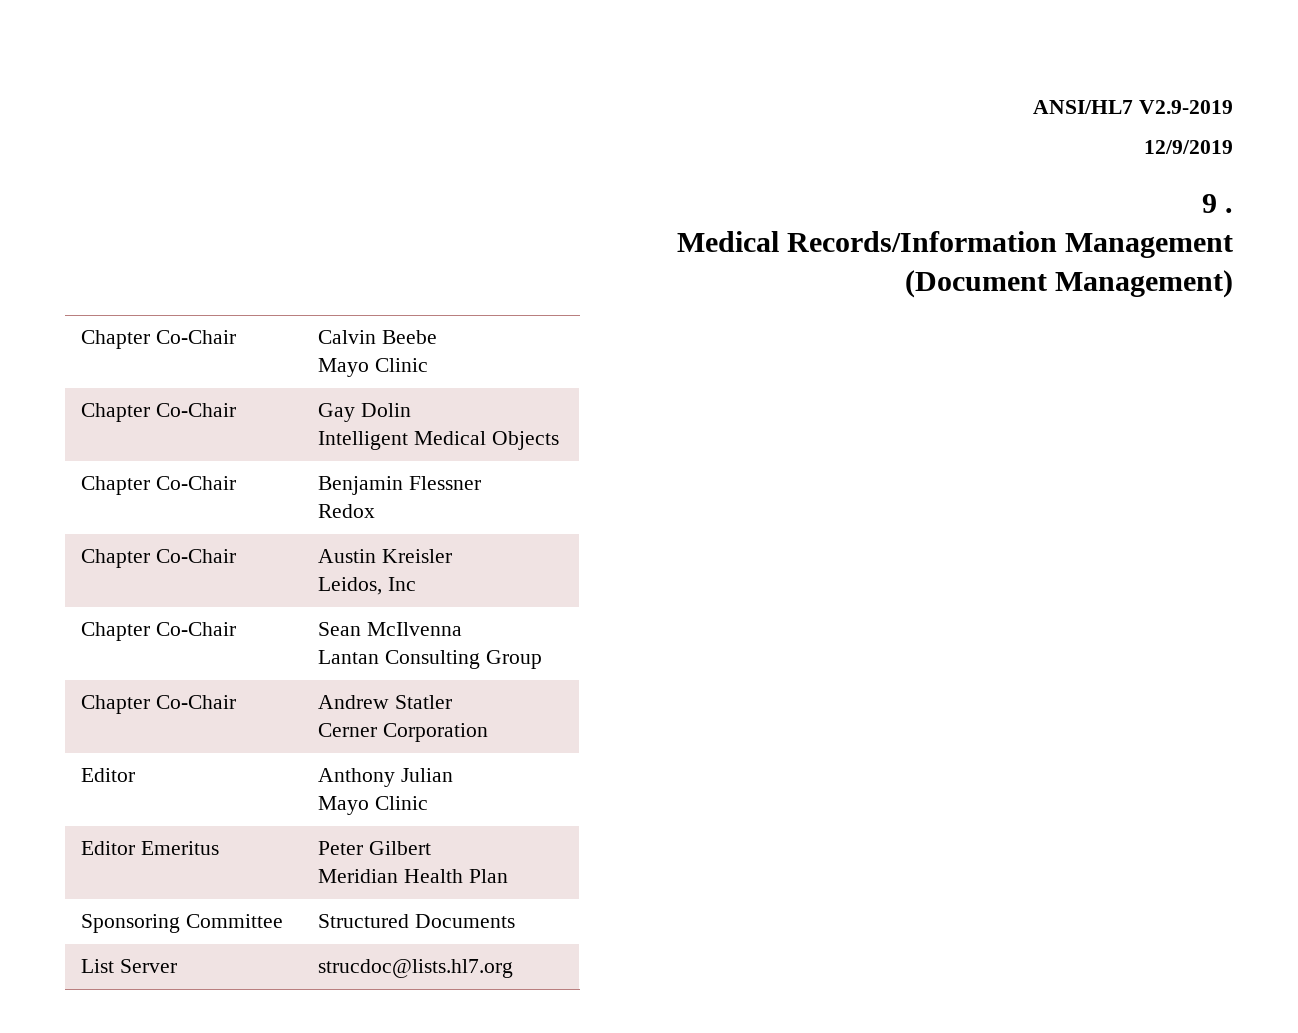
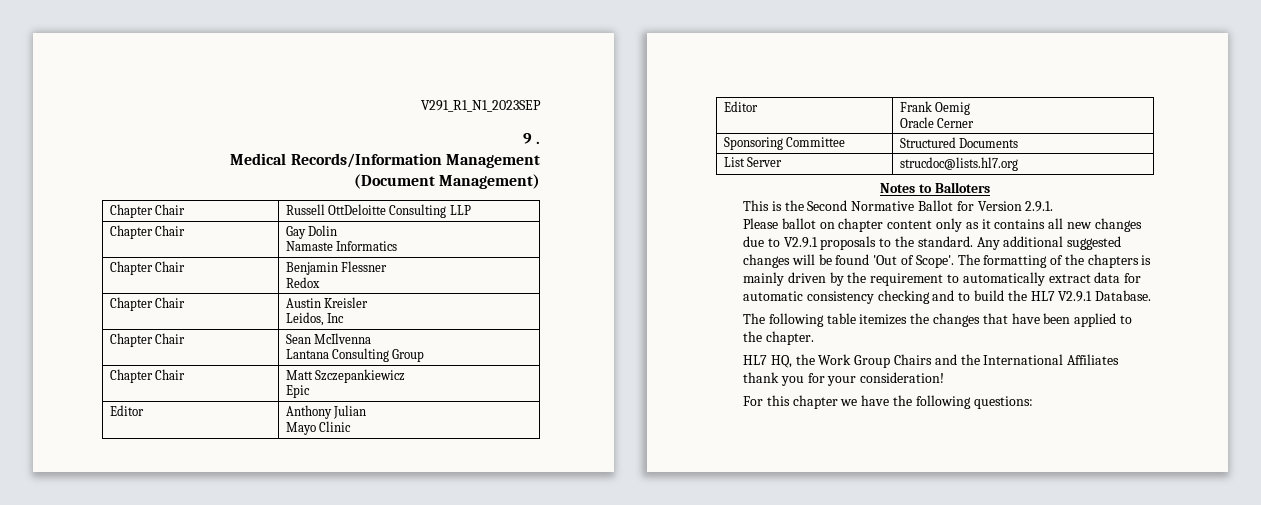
[1033,100,1233,114] [1144,140,1233,154] ANSI/HL7 V2.9-2019 // 12/9/2019 -> [421,100,541,112] V291_R1_N1_2023SEP
[156,330,237,344] [318,330,438,344] [318,358,429,377] [81,403,237,422] Co-Chair | Calvin Beebe // Mayo Clinic // Chapter Co-Chair -> [155,204,186,215] [285,204,471,218] [109,225,186,239] Chair | Russell OttDeloitte Consulting LLP // Chapter Chair
[318,431,559,450] [81,476,237,495] Intelligent Medical Objects // Chapter Co-Chair -> [285,241,398,251] [109,261,186,275] Namaste Informatics // Chapter Chair
[156,549,237,563] Co-Chair -> [155,297,186,308] Chair
[156,622,237,636] Co-Chair -> [155,333,186,344] Chair
[318,650,380,664] Lantan -> [285,349,329,359] Lantana
[156,695,237,709] [318,695,453,709] [318,723,489,742] Co-Chair | Andrew Statler // Cerner Corporation -> [155,369,186,380] [285,369,406,383] [285,385,310,398] Chair | Matt Szczepankiewicz // Epic
[141,841,220,855] [318,841,432,855] [318,869,508,883] Emeritus | Peter Gilbert // Meridian Health Plan -> [899,101,971,115] [899,117,975,128] | Frank Oemig // Oracle Cerner
(514, 968) none -> [880,182,990,193] [743,200,1054,212] [743,218,1142,232] [743,236,1122,250] [743,254,1152,268] [743,272,1142,286] [743,290,1152,304] [743,313,1132,327] [743,331,814,345] [743,354,1120,368] [743,372,945,386] [743,395,1033,409] // Notes to Balloters // This is the Second Normative Ballot for Version 2.9.1. // Please ballot on chapter content only as it contains all new changes due to V2.9.1 proposals to the standard. Any additional suggested changes will be found 'Out of Scope'. The formatting of the chapters is mainly driven by the requirement to automatically extract data for automatic consistency checking and to build the HL7 V2.9.1 Database. // The following table itemizes the changes that have been applied to the chapter. // HL7 HQ, the Work Group Chairs and the International Affiliates thank you for your consideration! // For this chapter we have the following questions:

